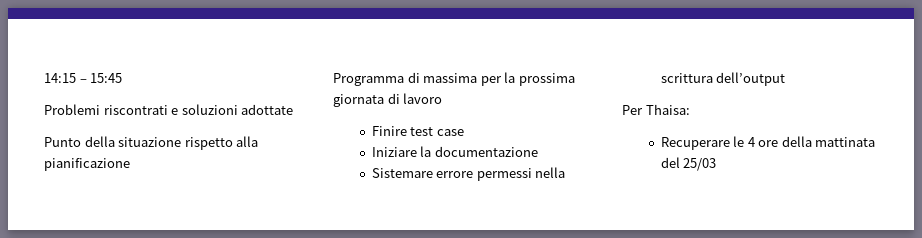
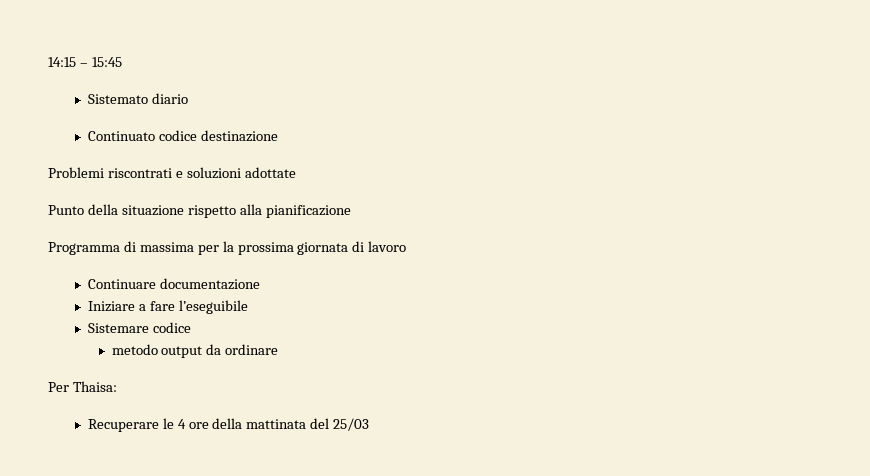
(123, 78) none -> [87,93,188,104] [87,130,278,142] // Sistemato diario // Continuato codice destinazione
[371,126,464,136] [371,146,538,157] [371,167,566,181] [660,72,786,86] Finire test case // Iniziare la documentazione // Sistemare errore permessi nella scrittura dell’output -> [87,278,260,290] [87,300,248,314] [87,322,191,333] [111,344,279,358] Continuare documentazione // Iniziare a fare l’eseguibile // Sistemare codice // metodo output da ordinare

